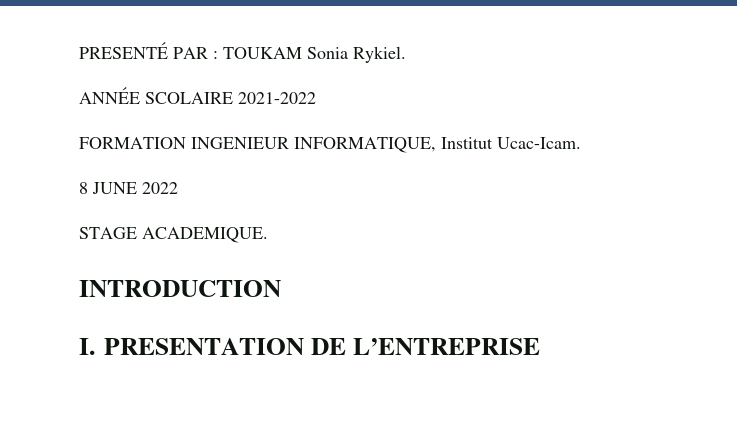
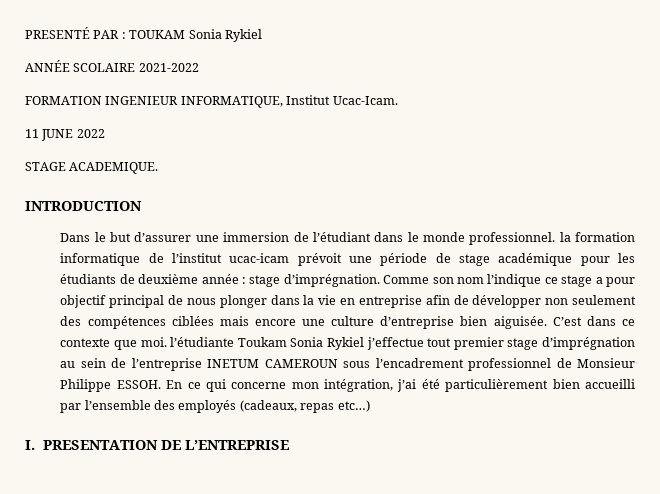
[353,46,406,63] Rykiel. -> [224,29,262,42] Rykiel
[79,182,88,194] 8 -> [25,129,39,138] 11
(281, 288) none -> [60,232,635,245] [60,253,635,266] [60,274,635,287] [60,295,637,308] [60,316,635,329] [60,337,635,350] [60,358,635,371] [60,379,635,392] [60,400,370,413] // Dans le but d’assurer une immersion de l’étudiant dans le monde professionnel. la formation informatique de l’institut ucac-icam prévoit une période de stage académique pour les étudiants de deuxième année : stage d’imprégnation. Comme son nom l’indique ce stage a pour objectif principal de nous plonger dans la vie en entreprise afin de développer non seulement des compétences ciblées mais encore une culture d’entreprise bien aiguisée. C’est dans ce contexte que moi. l’étudiante Toukam Sonia Rykiel j’effectue tout premier stage d’imprégnation au sein de l’entreprise INETUM CAMEROUN sous l’encadrement professionnel de Monsieur Philippe ESSOH. En ce qui concerne mon intégration, j’ai été particulièrement bien accueilli par l’ensemble des employés (cadeaux, repas etc…)

